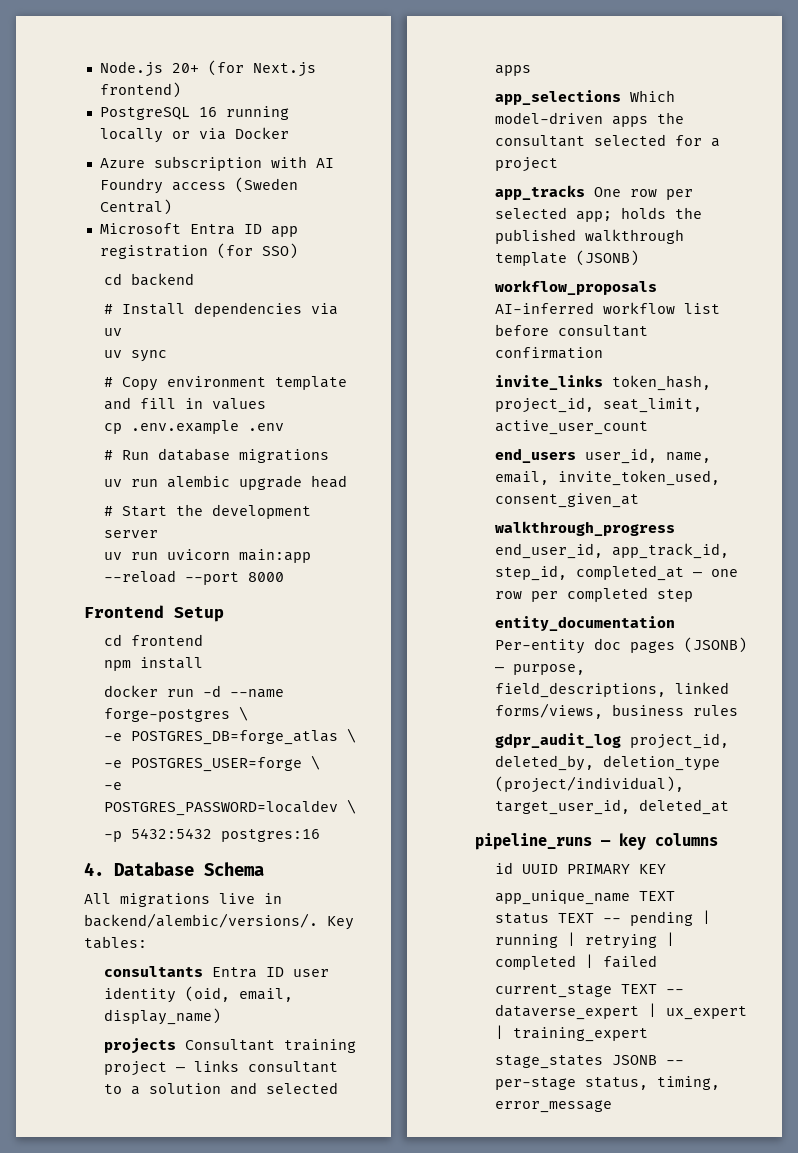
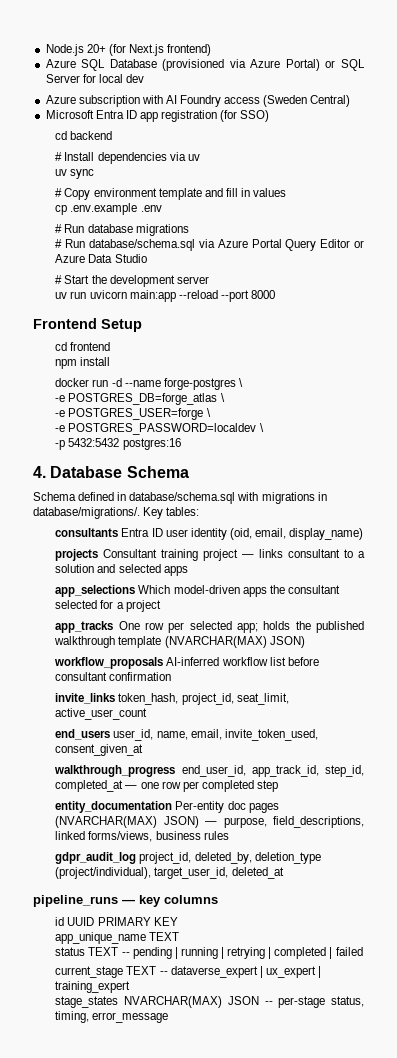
[99,106,289,120] [99,127,289,143] PostgreSQL 16 running locally or via Docker -> [45,59,365,71] [45,74,144,83] Azure SQL Database (provisioned via Azure Portal) or SQL Server for local dev
[103,475,347,490] uv run alembic upgrade head -> [55,239,364,251] [55,254,147,263] # Run database/schema.sql via Azure Portal Query Editor or Azure Data Studio
[84,893,282,907] [84,913,318,928] All migrations live in backend/alembic/versions/. -> [33,492,327,504] [33,507,140,519] Schema defined in database/schema.sql with migrations in database/migrations/.
[575,250,639,266] (JSONB) -> [164,636,305,648] (NVARCHAR(MAX) JSON)
[683,637,747,653] (JSONB) -> [55,816,199,828] (NVARCHAR(MAX) JSON)
[611,1055,657,1065] JSONB -> [124,996,259,1008] NVARCHAR(MAX) JSON

